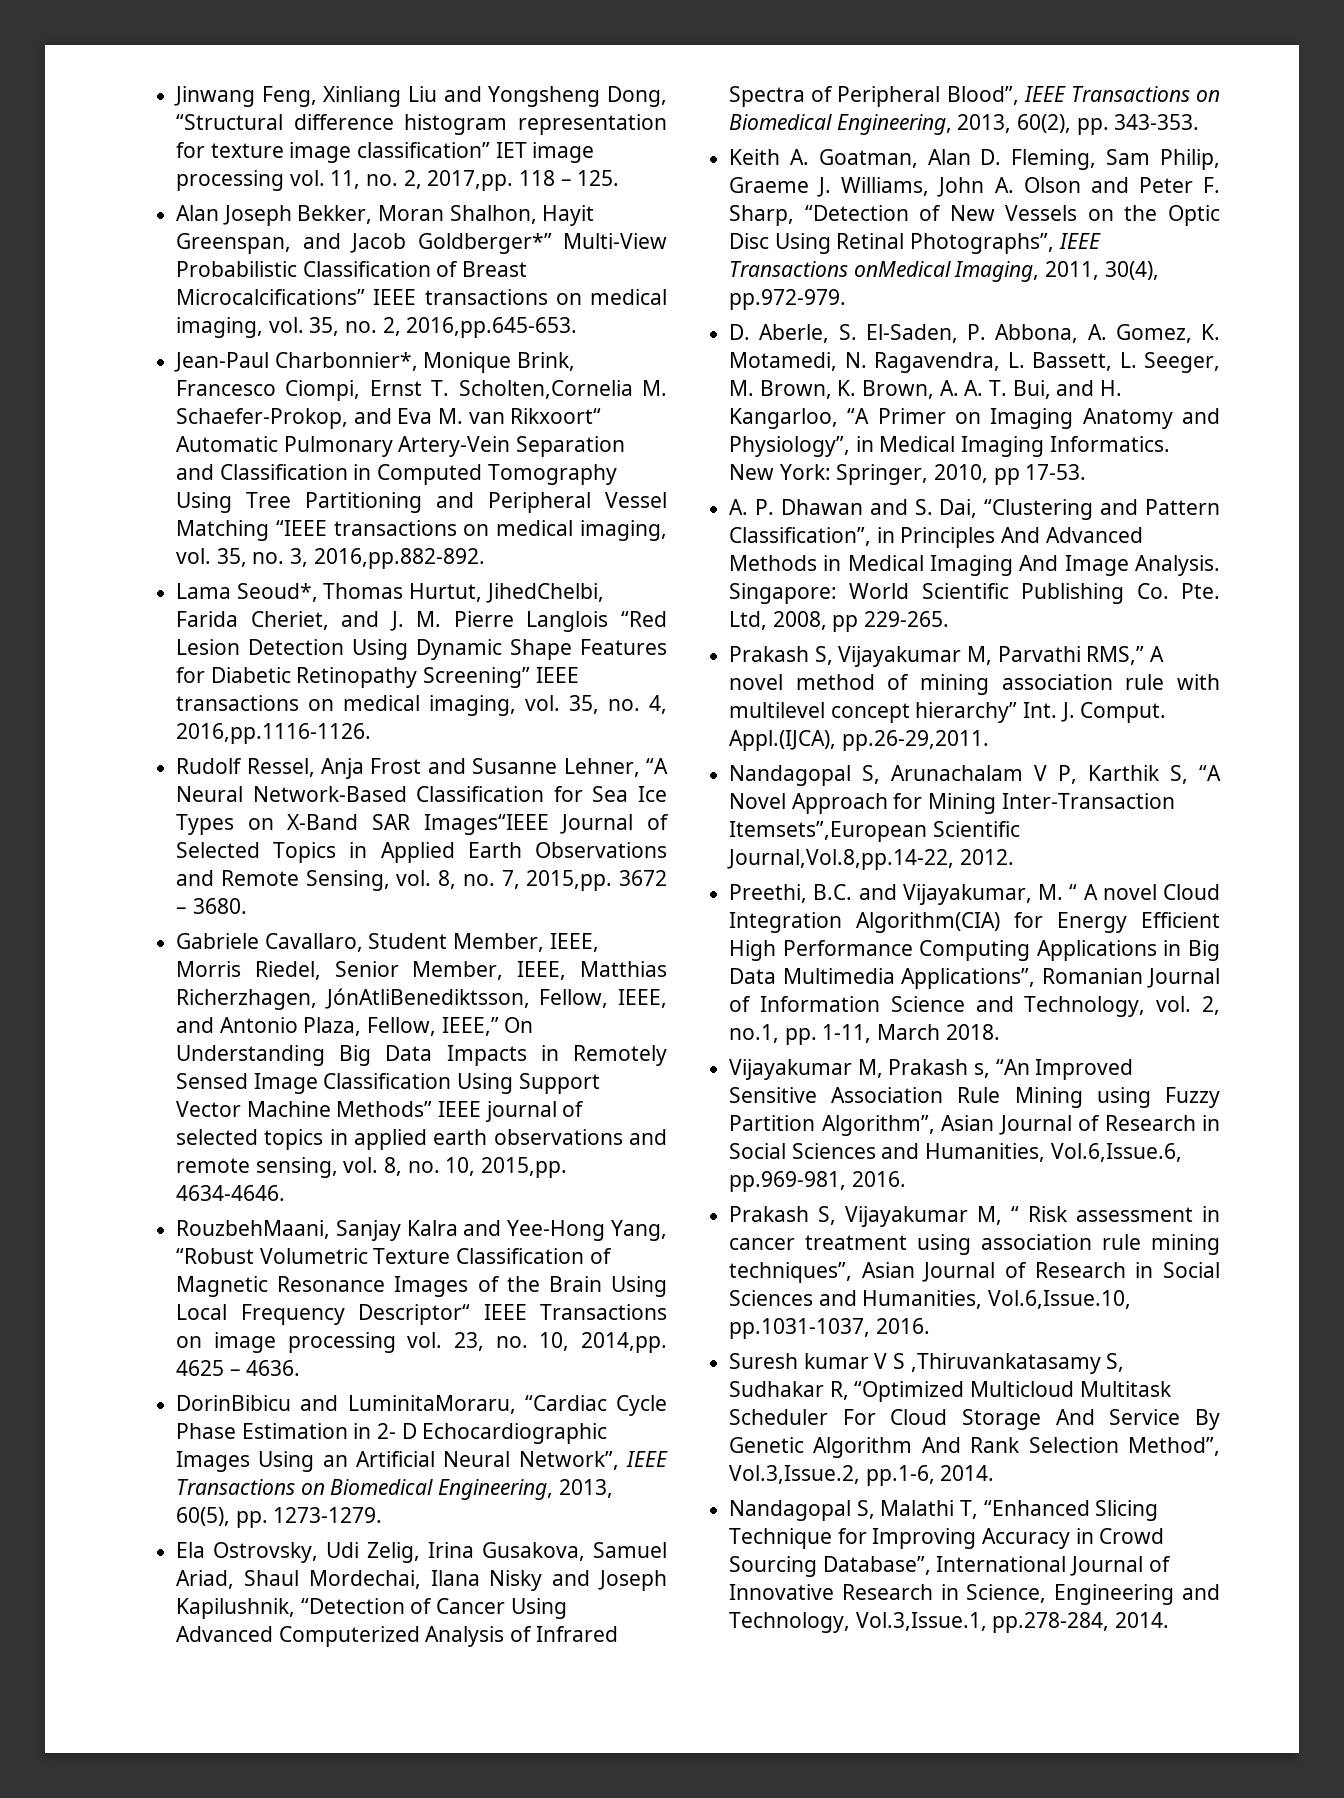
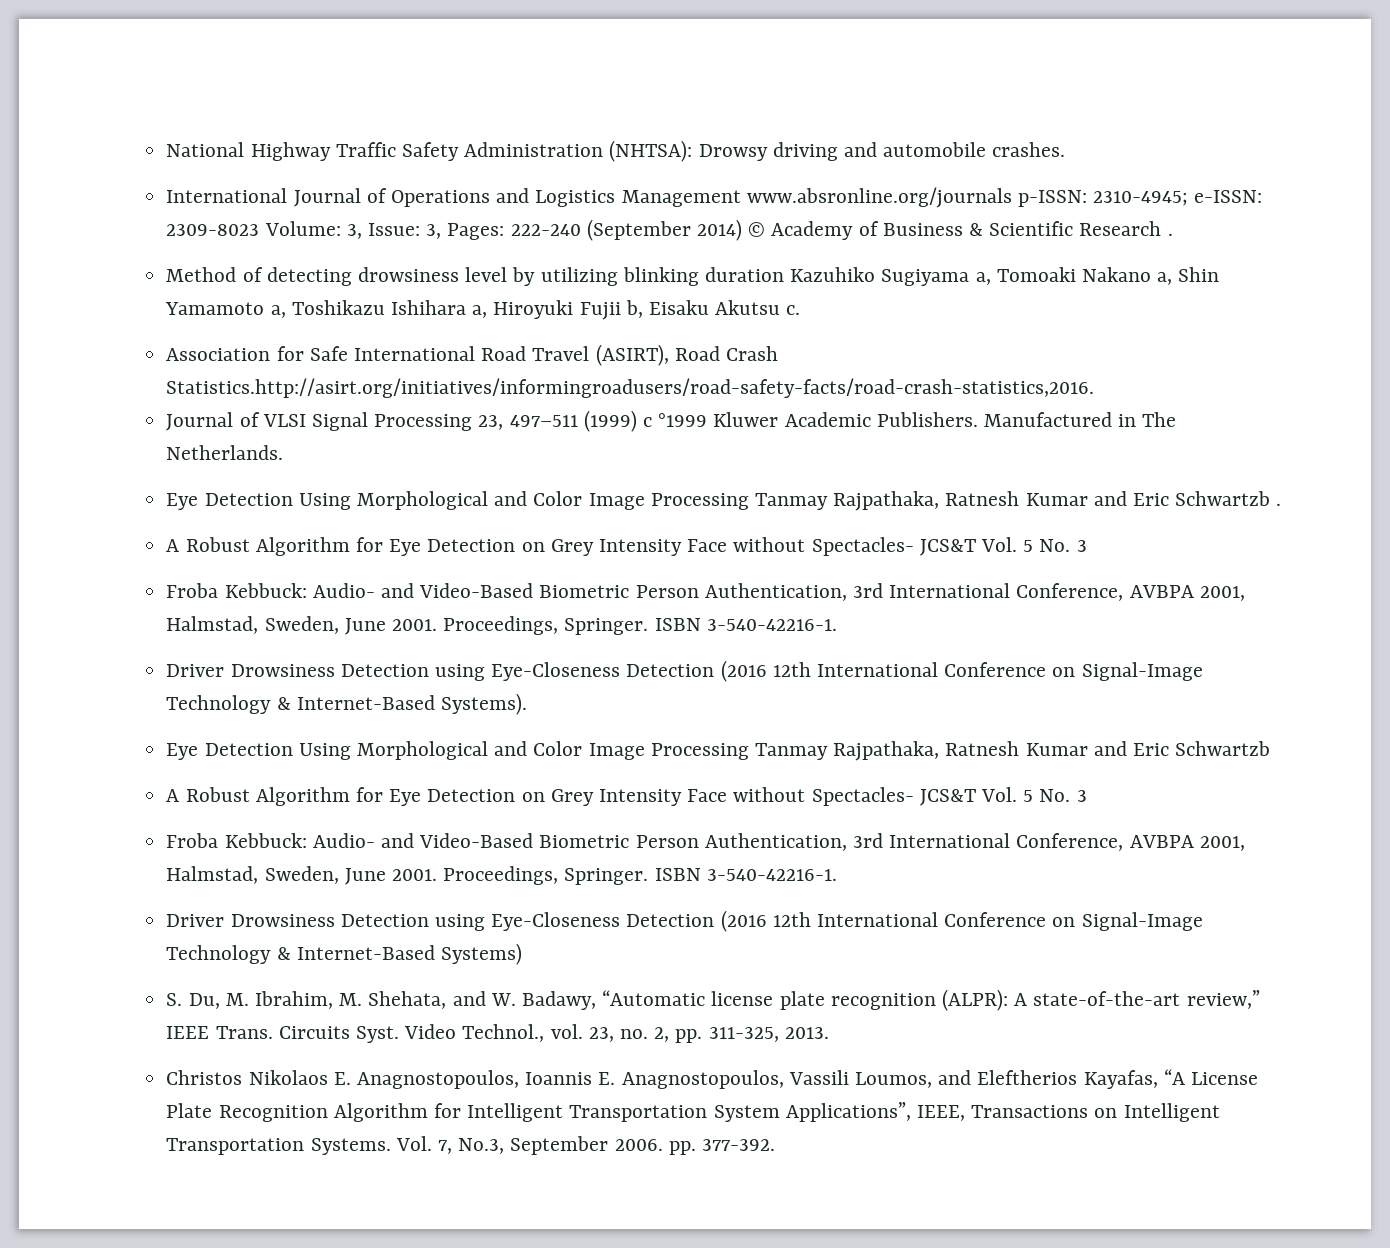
[174,86,667,107] [176,114,667,135] [176,142,595,163] [176,170,620,191] [176,205,595,226] [176,233,667,254] [176,261,528,277] [176,289,667,305] [176,317,578,338] [174,352,576,373] [176,380,667,401] [176,408,602,429] [176,436,626,457] [176,464,617,485] [176,492,667,513] [176,520,667,541] [176,548,485,569] [176,583,604,603] [176,611,667,632] [176,639,667,660] [176,667,579,688] [176,695,667,716] [176,723,372,744] [176,758,668,779] [176,786,667,802] [176,814,669,835] [176,842,667,863] [176,870,667,891] [176,898,247,914] [176,933,599,952] [176,961,667,980] [176,988,667,1010] [176,1017,534,1036] [176,1045,667,1066] [176,1073,600,1094] [176,1101,585,1122] [176,1129,667,1150] [176,1157,568,1178] [176,1185,286,1201] [176,1220,667,1241] [176,1248,612,1264] [176,1276,667,1297] [176,1304,667,1325] [176,1332,667,1353] [176,1360,301,1376] [176,1395,667,1416] [176,1423,608,1444] [176,1451,668,1472] [176,1479,613,1500] [176,1507,383,1528] [176,1542,667,1563] [176,1570,667,1591] [176,1598,567,1619] [176,1626,618,1647] [729,86,1220,107] [729,114,1200,135] [729,149,1220,170] [729,177,1220,197] [729,205,1220,226] [729,233,1101,254] [729,261,1159,282] [729,289,847,310] [729,324,1220,343] [729,352,1220,373] [729,380,1123,399] [729,408,1220,429] [729,436,1170,457] [729,464,1087,485] [729,499,1220,520] [729,527,1143,548] [729,555,1220,576] [729,583,1220,604] [729,611,950,632] [729,646,1165,667] [729,674,1220,695] [729,702,1167,723] [729,730,989,751] [729,765,1221,786] [729,793,1175,814] [729,821,1020,842] [727,849,1014,870] [729,884,1220,905] [729,912,1220,933] [729,940,1220,961] [729,968,1220,989] [729,996,1220,1017] [729,1024,1000,1045] [729,1059,1134,1080] [729,1087,1220,1108] [729,1115,1220,1136] [729,1143,1182,1162] [729,1171,906,1192] [729,1206,1220,1227] [729,1234,1220,1255] [729,1262,1220,1283] [729,1290,1132,1309] [729,1318,930,1339] [729,1353,1125,1374] [729,1381,1172,1402] [729,1409,1220,1430] [729,1437,1220,1458] [729,1465,995,1486] [729,1500,1159,1521] [729,1528,1165,1549] [729,1556,1171,1577] [729,1584,1220,1605] [729,1612,1170,1633] Jinwang Feng, Xinliang Liu and Yongsheng Dong, “Structural difference histogram representation for texture image classification” IET image processing vol. 11, no. 2, 2017,pp. 118 – 125. // Alan Joseph Bekker, Moran Shalhon, Hayit Greenspan, and Jacob Goldberger*” Multi-View Probabilistic Classification of Breast Microcalcifications” IEEE transactions on medical imaging, vol. 35, no. 2, 2016,pp.645-653. // Jean-Paul Charbonnier*, Monique Brink, Francesco Ciompi, Ernst T. Scholten,Cornelia M. Schaefer-Prokop, and Eva M. van Rikxoort“ Automatic Pulmonary Artery-Vein Separation and Classification in Computed Tomography Using Tree Partitioning and Peripheral Vessel Matching “IEEE transactions on medical imaging, vol. 35, no. 3, 2016,pp.882-892. // Lama Seoud*, Thomas Hurtut, JihedChelbi, Farida Cheriet, and J. M. Pierre Langlois “Red Lesion Detection Using Dynamic Shape Features for Diabetic Retinopathy Screening” IEEE transactions on medical imaging, vol. 35, no. 4, 2016,pp.1116-1126. // Rudolf Ressel, Anja Frost and Susanne Lehner, “A Neural Network-Based Classification for Sea Ice Types on X-Band SAR Images“IEEE Journal of Selected Topics in Applied Earth Observations and Remote Sensing, vol. 8, no. 7, 2015,pp. 3672 – 3680. // Gabriele Cavallaro, Student Member, IEEE, Morris Riedel, Senior Member, IEEE, Matthias Richerzhagen, JónAtliBenediktsson, Fellow, IEEE, and Antonio Plaza, Fellow, IEEE,” On Understanding Big Data Impacts in Remotely Sensed Image Classification Using Support Vector Machine Methods” IEEE journal of selected topics in applied earth observations and remote sensing, vol. 8, no. 10, 2015,pp. 4634-4646. // RouzbehMaani, Sanjay Kalra and Yee-Hong Yang, “Robust Volumetric Texture Classification of Magnetic Resonance Images of the Brain Using Local Frequency Descriptor“ IEEE Transactions on image processing vol. 23, no. 10, 2014,pp. 4625 – 4636. // DorinBibicu and LuminitaMoraru, “Cardiac Cycle Phase Estimation in 2- D Echocardiographic Images Using an Artificial Neural Network”, IEEE Transactions on Biomedical Engineering, 2013, 60(5), pp. 1273-1279. // Ela Ostrovsky, Udi Zelig, Irina Gusakova, Samuel Ariad, Shaul Mordechai, Ilana Nisky and Joseph Kapilushnik, “Detection of Cancer Using Advanced Computerized Analysis of Infrared Spectra of Peripheral Blood”, IEEE Transactions on Biomedical Engineering, 2013, 60(2), pp. 343-353. // Keith A. Goatman, Alan D. Fleming, Sam Philip, Graeme J. Williams, John A. Olson and Peter F. Sharp, “Detection of New Vessels on the Optic Disc Using Retinal Photographs”, IEEE Transactions onMedical Imaging, 2011, 30(4), pp.972-979. // D. Aberle, S. El-Saden, P. Abbona, A. Gomez, K. Motamedi, N. Ragavendra, L. Bassett, L. Seeger, M. Brown, K. Brown, A. A. T. Bui, and H. Kangarloo, “A Primer on Imaging Anatomy and Physiology”, in Medical Imaging Informatics. New York: Springer, 2010, pp 17-53. // A. P. Dhawan and S. Dai, “Clustering and Pattern Classification”, in Principles And Advanced Methods in Medical Imaging And Image Analysis. Singapore: World Scientific Publishing Co. Pte. Ltd, 2008, pp 229-265. // Prakash S, Vijayakumar M, Parvathi RMS,” A novel method of mining association rule with multilevel concept hierarchy” Int. J. Comput. Appl.(IJCA), pp.26-29,2011. // Nandagopal S, Arunachalam V P, Karthik S, “A Novel Approach for Mining Inter-Transaction Itemsets”,European Scientific Journal,Vol.8,pp.14-22, 2012. // Preethi, B.C. and Vijayakumar, M. “ A novel Cloud Integration Algorithm(CIA) for Energy Efficient High Performance Computing Applications in Big Data Multimedia Applications”, Romanian Journal of Information Science and Technology, vol. 2, no.1, pp. 1-11, March 2018. // Vijayakumar M, Prakash s, “An Improved Sensitive Association Rule Mining using Fuzzy Partition Algorithm”, Asian Journal of Research in Social Sciences and Humanities, Vol.6,Issue.6, pp.969-981, 2016. // Prakash S, Vijayakumar M, “ Risk assessment in cancer treatment using association rule mining techniques”, Asian Journal of Research in Social Sciences and Humanities, Vol.6,Issue.10, pp.1031-1037, 2016. // Suresh kumar V S ,Thiruvankatasamy S, Sudhakar R, “Optimized Multicloud Multitask Scheduler For Cloud Storage And Service By Genetic Algorithm And Rank Selection Method”, Vol.3,Issue.2, pp.1-6, 2014. // Nandagopal S, Malathi T, “Enhanced Slicing Technique for Improving Accuracy in Crowd Sourcing Database”, International Journal of Innovative Research in Science, Engineering and Technology, Vol.3,Issue.1, pp.278-284, 2014. -> [166,140,1066,162] [166,187,1263,208] [166,219,1173,241] [166,267,1220,286] [165,300,801,320] [166,344,778,366] [166,378,1095,398] [166,410,1177,432] [166,445,284,460] [166,491,1282,511] [166,537,1087,556] [166,583,1245,601] [166,616,837,635] [166,660,1203,682] [166,693,527,715] [166,741,1271,761] [166,787,1087,806] [166,833,1245,851] [166,866,837,885] [166,910,1203,932] [166,943,522,965] [166,989,1260,1011] [166,1024,829,1043] [166,1069,1259,1089] [166,1102,1220,1122] [166,1136,775,1155] National Highway Traffic Safety Administration (NHTSA): Drowsy driving and automobile crashes. // International Journal of Operations and Logistics Management www.absronline.org/journals p-ISSN: 2310-4945; e-ISSN: 2309-8023 Volume: 3, Issue: 3, Pages: 222-240 (September 2014) © Academy of Business & Scientific Research . // Method of detecting drowsiness level by utilizing blinking duration Kazuhiko Sugiyama a, Tomoaki Nakano a, Shin Yamamoto a, Toshikazu Ishihara a, Hiroyuki Fujii b, Eisaku Akutsu c. // Association for Safe International Road Travel (ASIRT), Road Crash Statistics.http://asirt.org/initiatives/informingroadusers/road-safety-facts/road-crash-statistics,2016. // Journal of VLSI Signal Processing 23, 497–511 (1999) c °1999 Kluwer Academic Publishers. Manufactured in The Netherlands. // Eye Detection Using Morphological and Color Image Processing Tanmay Rajpathaka, Ratnesh Kumar and Eric Schwartzb . // A Robust Algorithm for Eye Detection on Grey Intensity Face without Spectacles- JCS&T Vol. 5 No. 3 // Froba Kebbuck: Audio- and Video-Based Biometric Person Authentication, 3rd International Conference, AVBPA 2001, Halmstad, Sweden, June 2001. Proceedings, Springer. ISBN 3-540-42216-1. // Driver Drowsiness Detection using Eye-Closeness Detection (2016 12th International Conference on Signal-Image Technology & Internet-Based Systems). // Eye Detection Using Morphological and Color Image Processing Tanmay Rajpathaka, Ratnesh Kumar and Eric Schwartzb // A Robust Algorithm for Eye Detection on Grey Intensity Face without Spectacles- JCS&T Vol. 5 No. 3 // Froba Kebbuck: Audio- and Video-Based Biometric Person Authentication, 3rd International Conference, AVBPA 2001, Halmstad, Sweden, June 2001. Proceedings, Springer. ISBN 3-540-42216-1. // Driver Drowsiness Detection using Eye-Closeness Detection (2016 12th International Conference on Signal-Image Technology & Internet-Based Systems) // S. Du, M. Ibrahim, M. Shehata, and W. Badawy, “Automatic license plate recognition (ALPR): A state-of-the-art review,” IEEE Trans. Circuits Syst. Video Technol., vol. 23, no. 2, pp. 311-325, 2013. // Christos Nikolaos E. Anagnostopoulos, Ioannis E. Anagnostopoulos, Vassili Loumos, and Eleftherios Kayafas, “A License Plate Recognition Algorithm for Intelligent Transportation System Applications”, IEEE, Transactions on Intelligent Transportation Systems. Vol. 7, No.3, September 2006. pp. 377-392.

